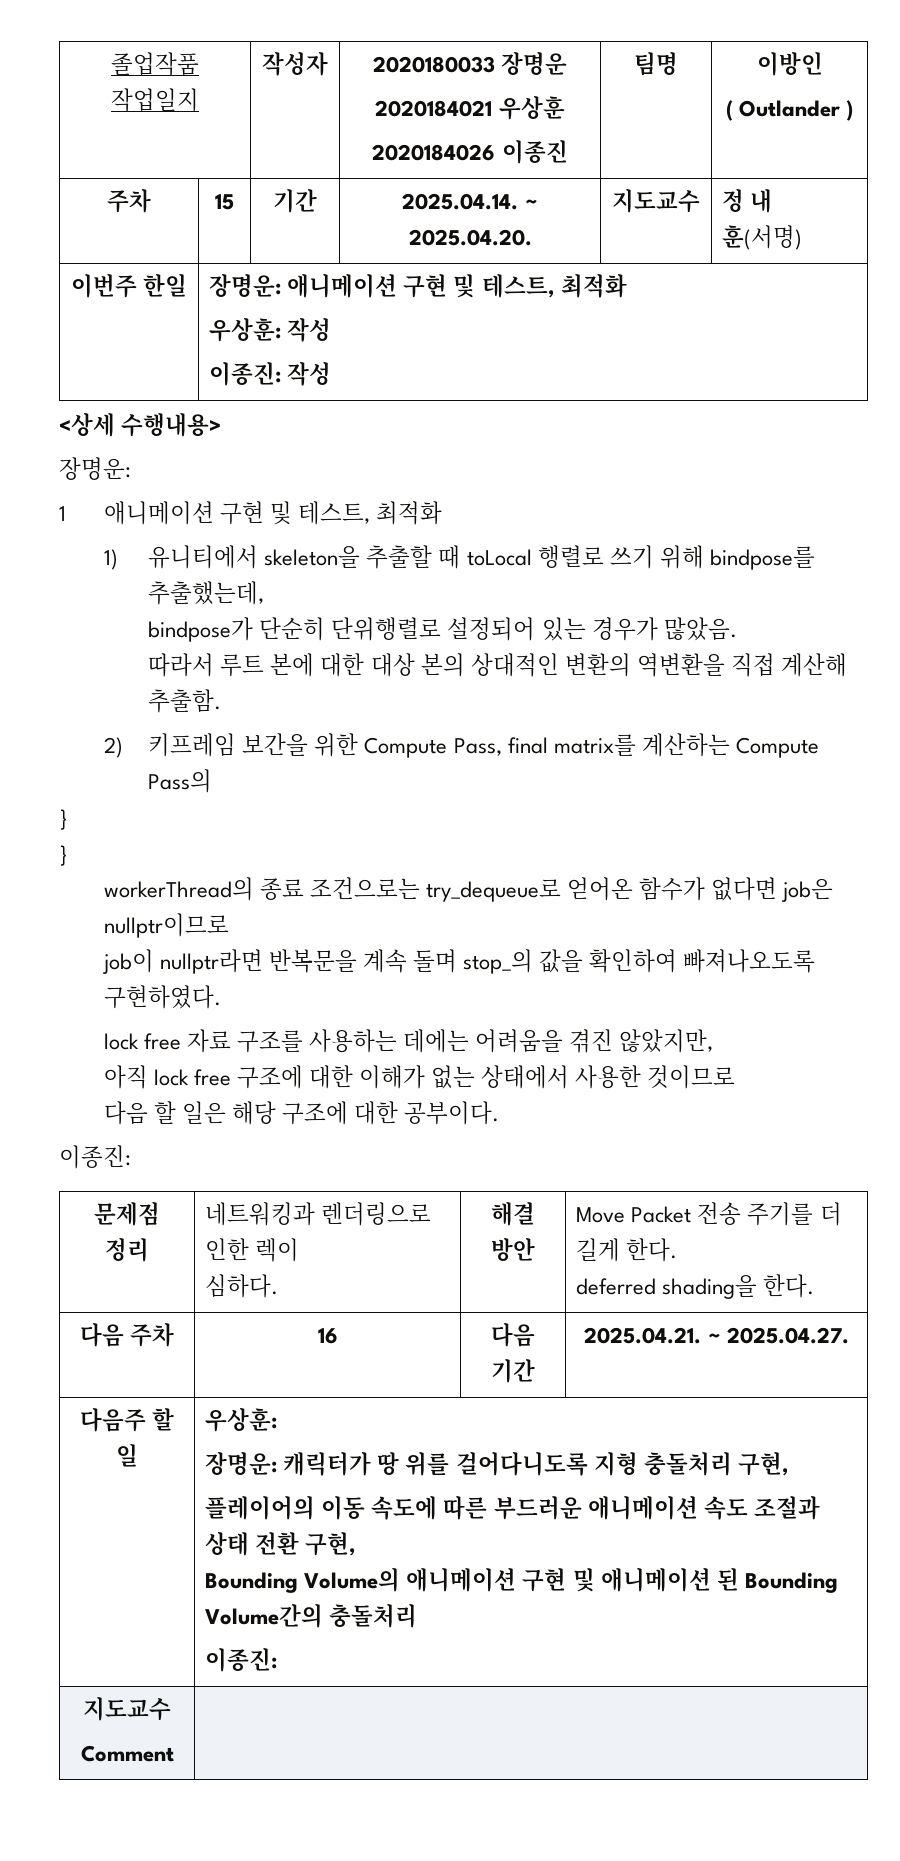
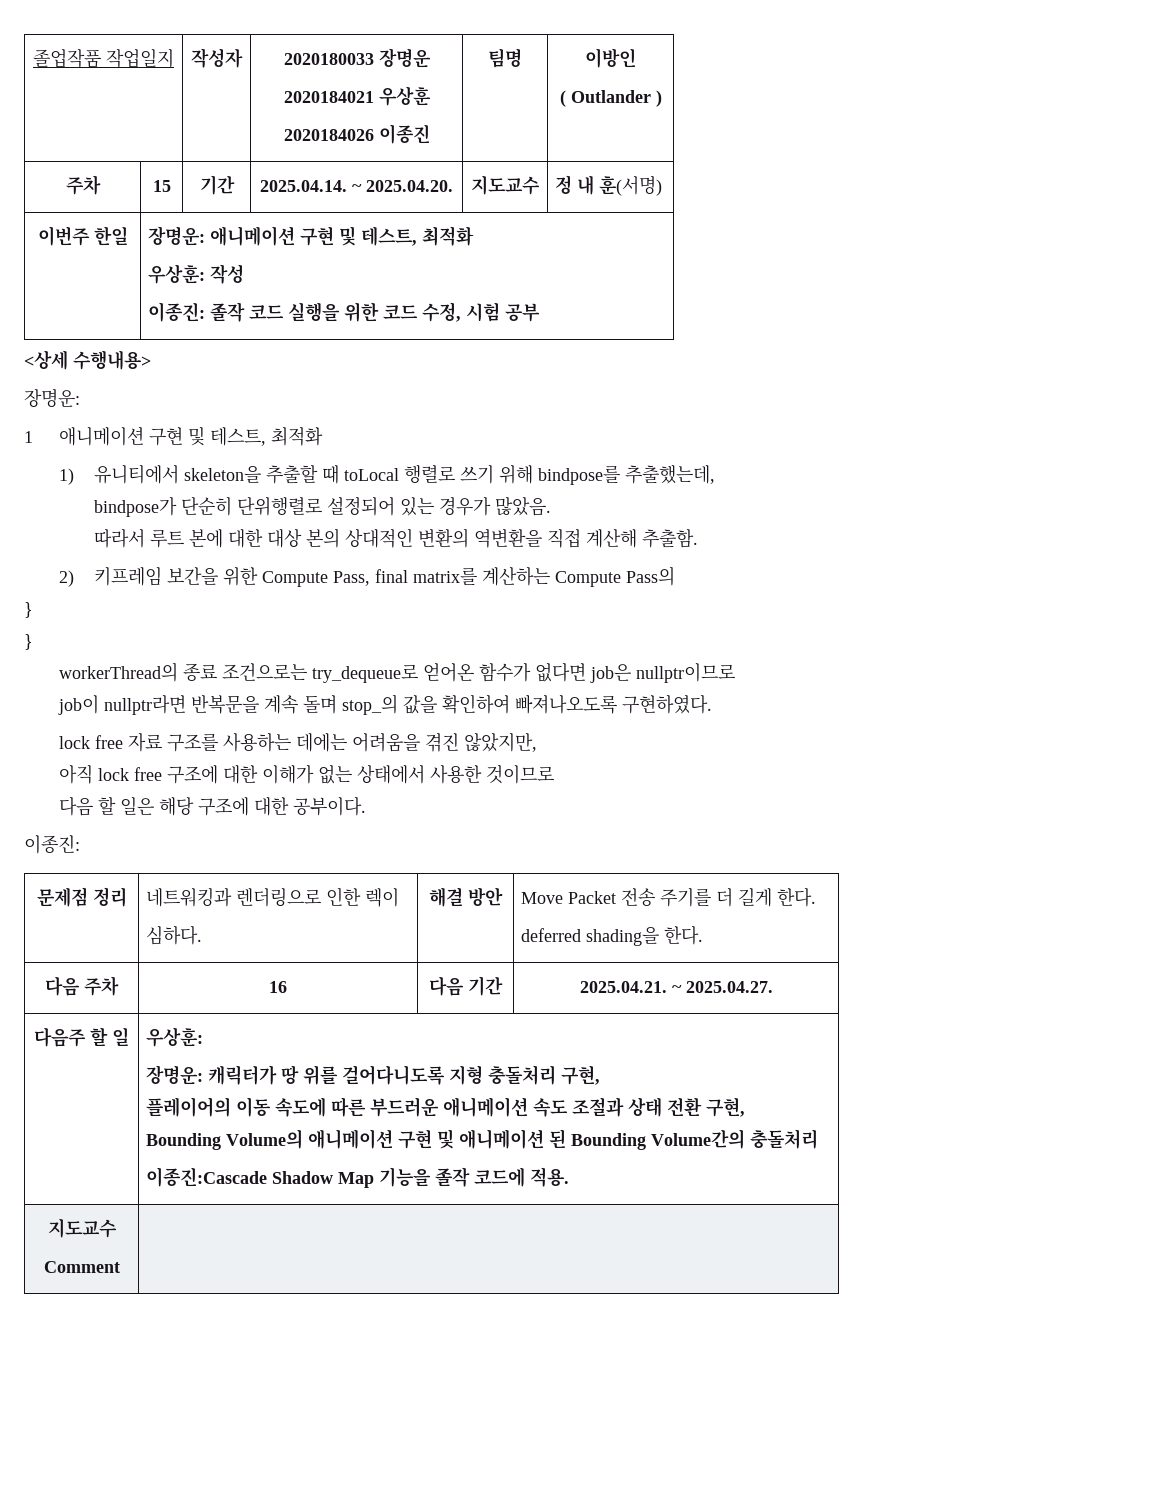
[287,362,332,386] 작성 -> [209,302,540,322] 졸작 코드 실행을 위한 코드 수정, 시험 공부
[205,1648,278,1672] 이종진: -> [145,1167,569,1188] 이종진:Cascade Shadow Map 기능을 졸작 코드에 적용.

